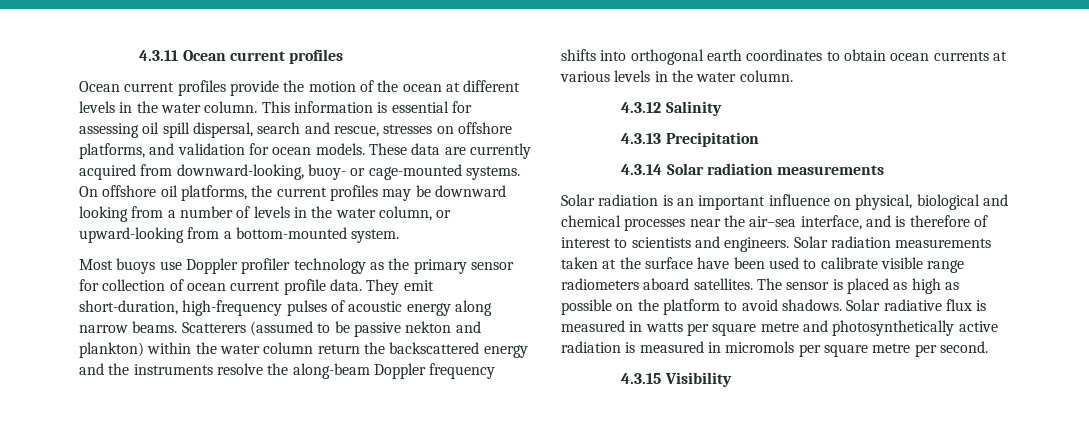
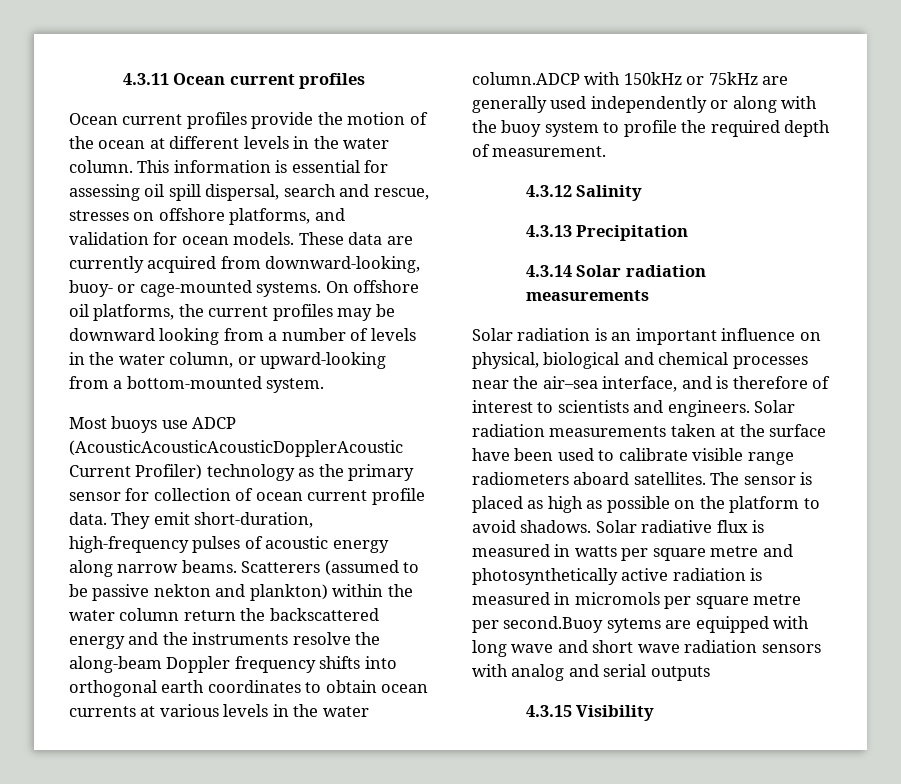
[185,258,291,274] Doppler profiler -> [192,417,237,429] [69,440,403,457] [69,464,203,480] ADCP (AcousticAcousticAcousticDopplerAcoustic Current Profiler)
[739,70,793,82] column. -> [472,72,789,85] [472,96,818,113] [472,120,831,137] [472,144,607,157] column.ADCP with 150kHz or 75kHz are generally used independently or along with the buoy system to profile the required depth of measurement.
[939,341,988,353] second. -> [503,616,810,633] [472,640,821,657] [472,664,710,681] second.Buoy sytems are equipped with long wave and short wave radiation sensors with analog and serial outputs

